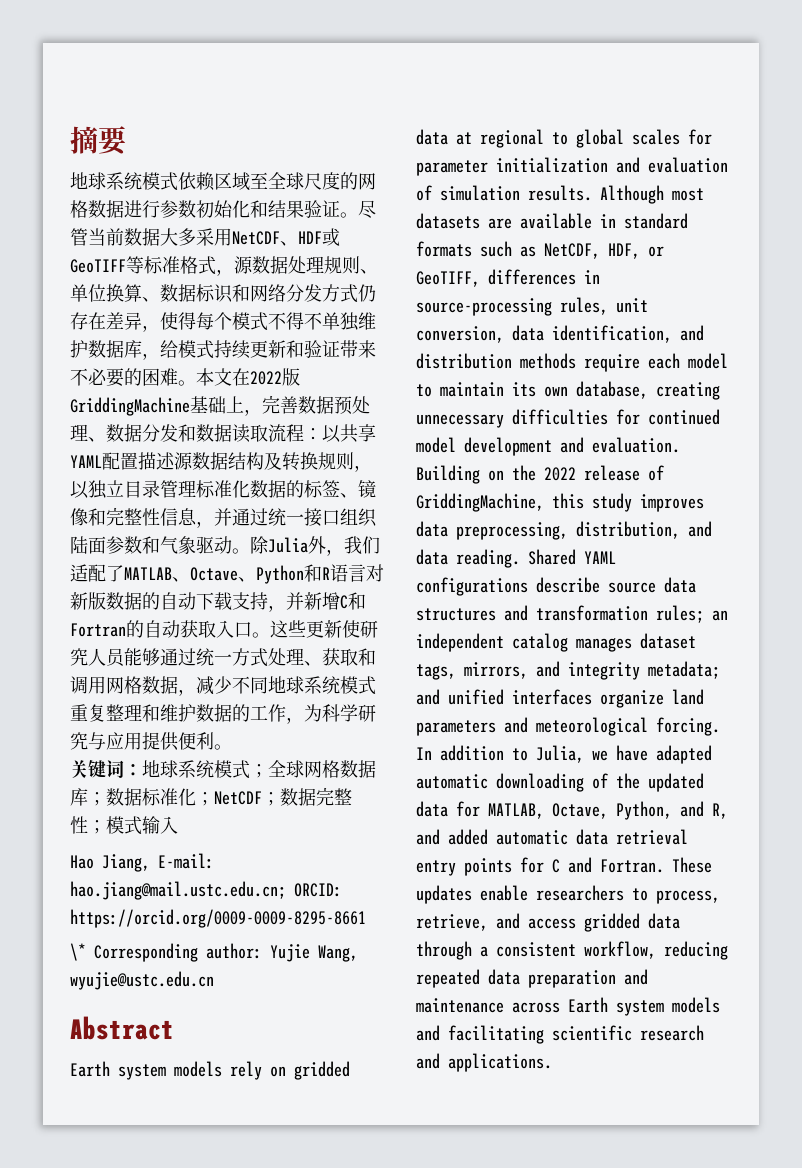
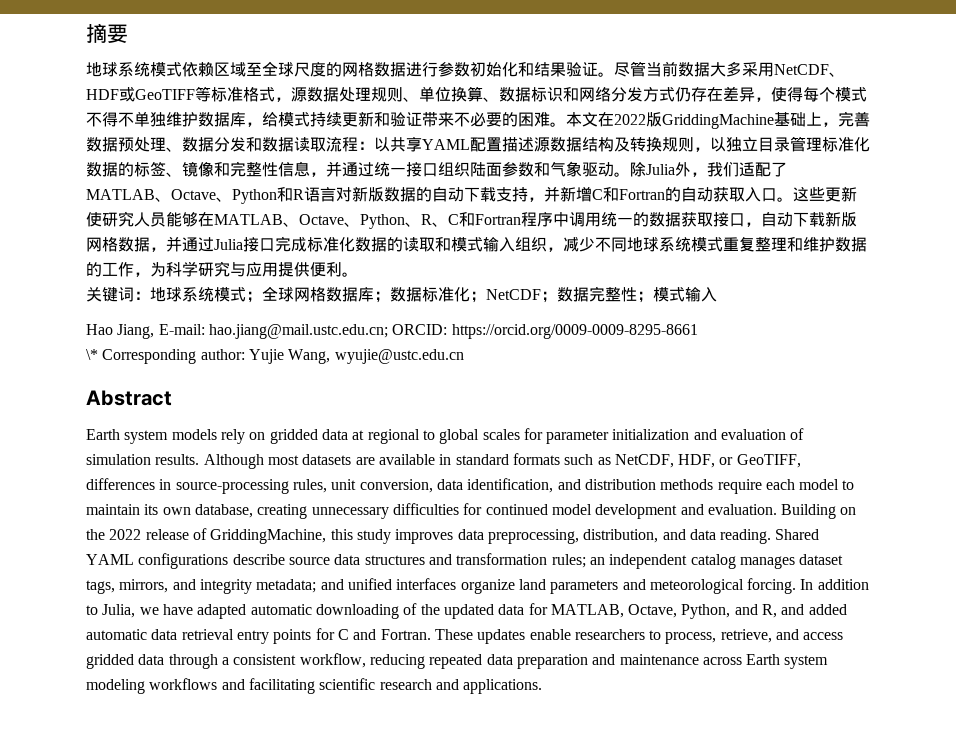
[160,648,376,667] [70,676,178,694] 通过统一方式处理、获取和调用网格数据 -> [198,211,857,229] [86,236,547,252] 在MATLAB、Octave、Python、R、C和Fortran程序中调用统一的数据获取接口，自动下载新版网格数据，并通过Julia接口完成标准化数据的读取和模式输入组织
[672,997,720,1013] models -> [86,678,218,694] modeling workflows

